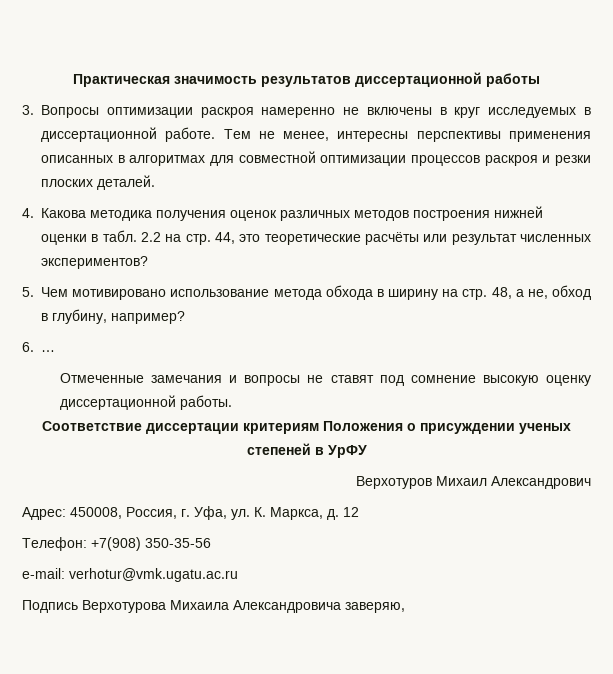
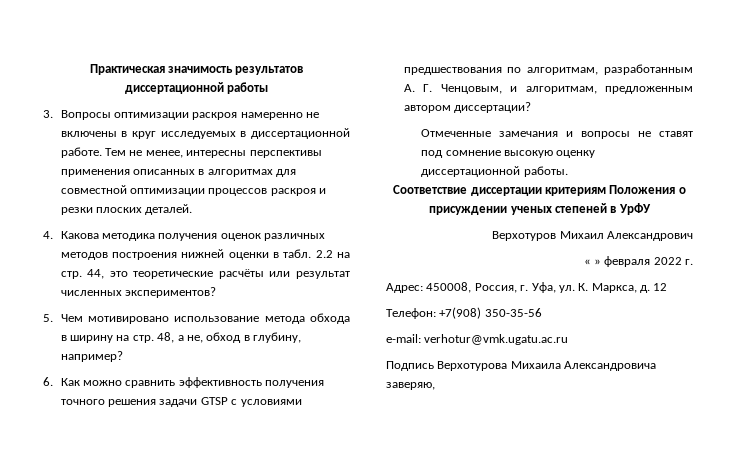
[41,350,55,352] … -> [60,377,325,388] [60,397,302,407] [403,64,693,75] [403,84,693,94] [403,102,532,113] Как можно сравнить эффективность получения точного решения задачи GTSP с условиями предшествования по алгоритмам, разработанным А. Г. Ченцовым, и алгоритмам, предложенным автором диссертации?
(591, 482) none -> [583,256,693,267] // « » февраля 2022 г.

